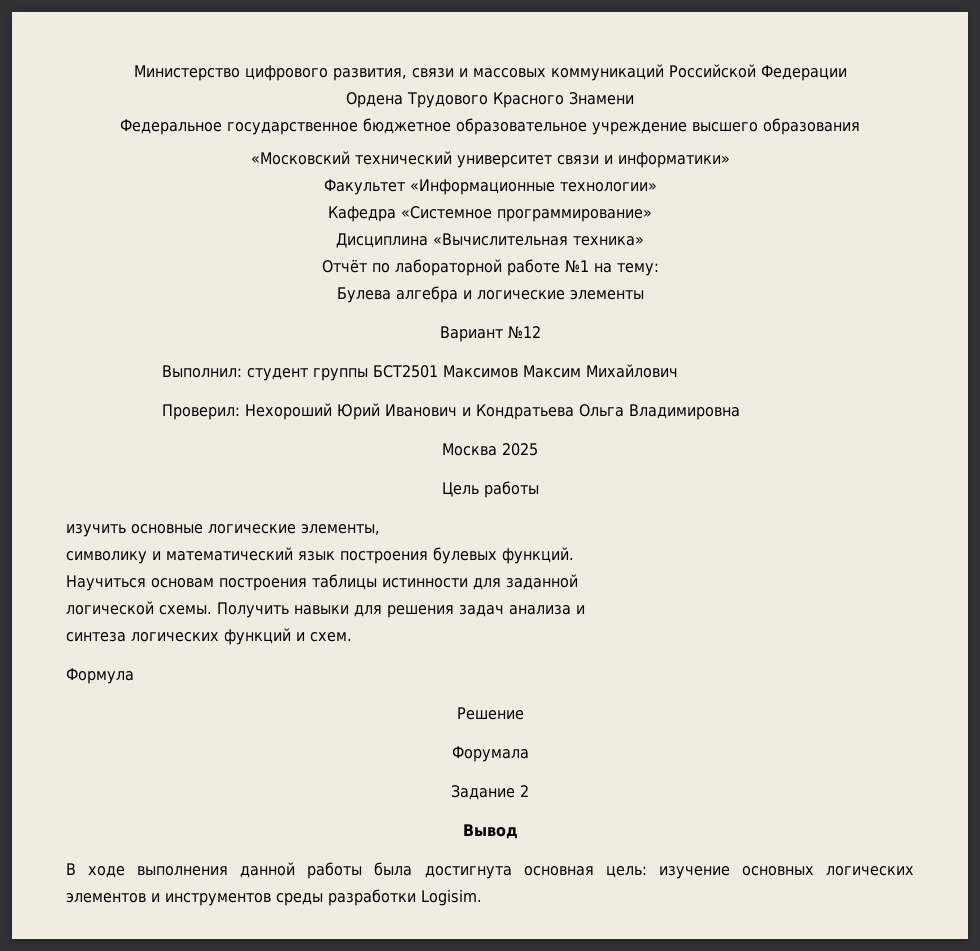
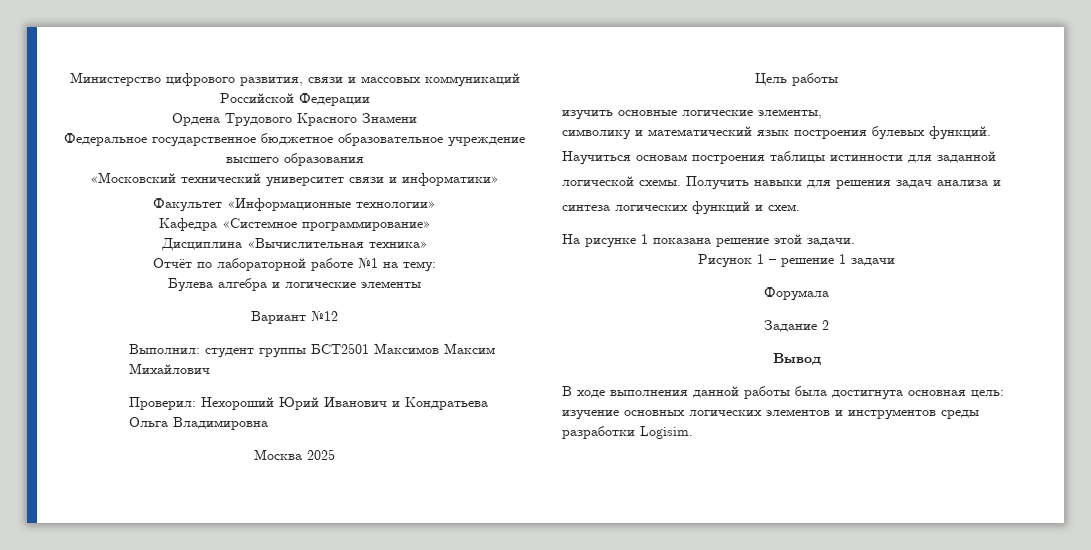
[66,668,134,684] [456,707,524,720] Формула // Решение -> [562,234,855,248] [698,254,895,268] На рисунке 1 показана решение этой задачи. // Рисунок 1 – решение 1 задачи

